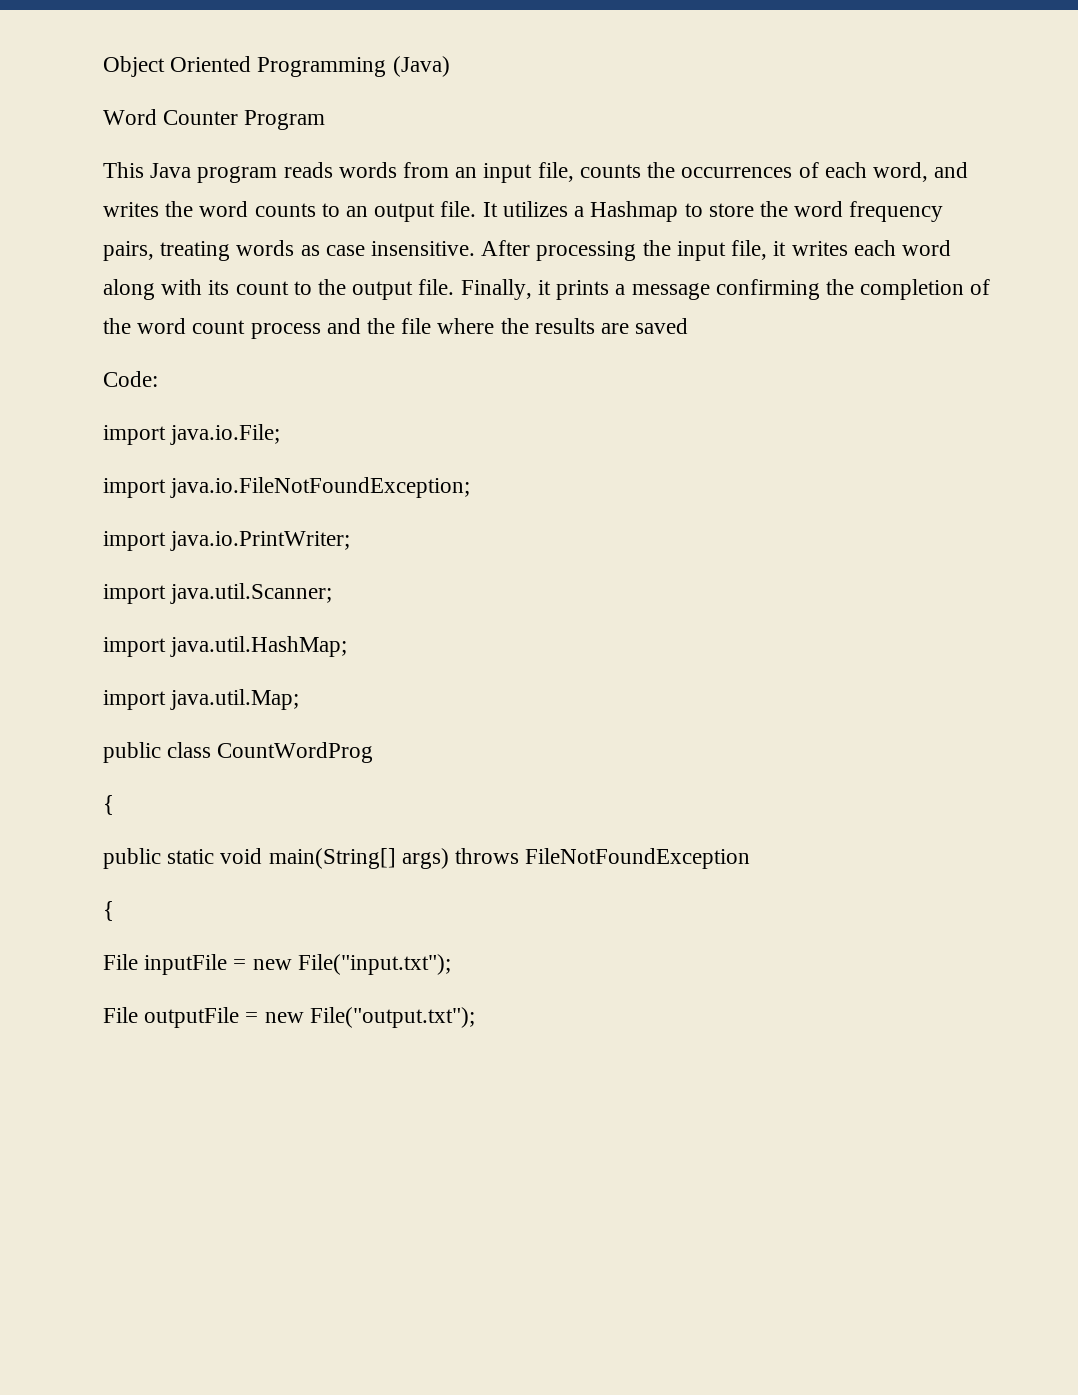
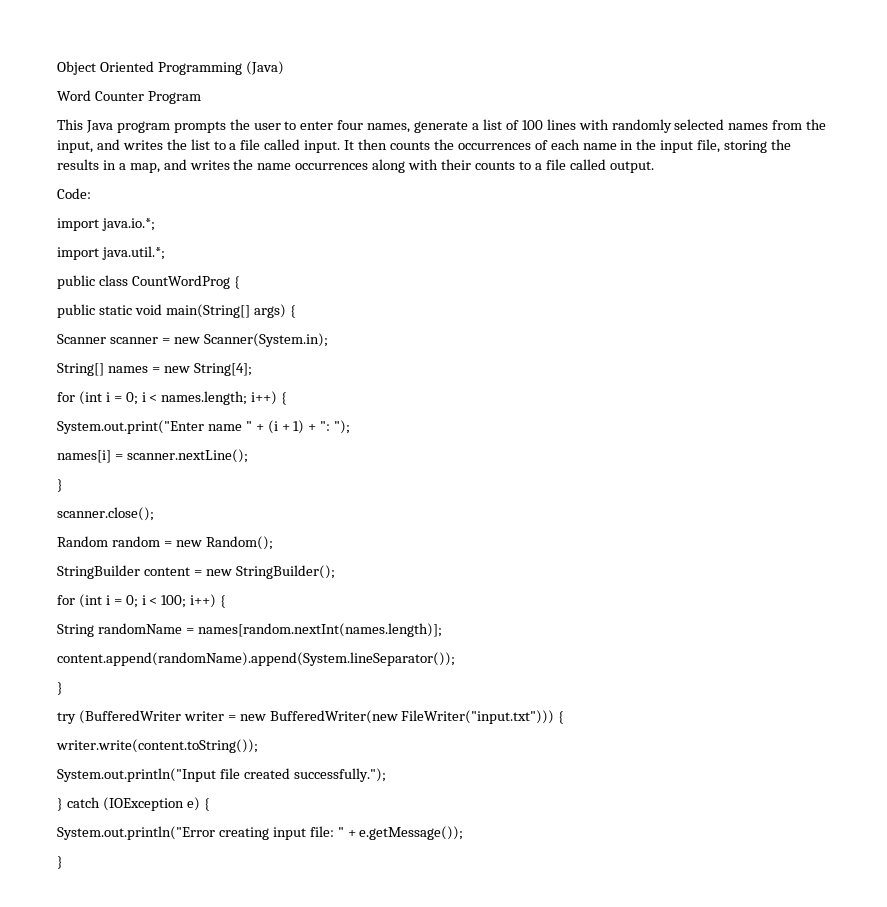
[283,162,574,183] reads words from an input file, -> [173,119,827,133] [57,139,388,153] prompts the user to enter four names, generate a list of 100 lines with randomly selected names from the input, and writes the list to a file called input. It then
[872,162,969,182] [103,201,944,222] [103,240,951,261] [103,279,991,300] [103,318,689,339] word, and writes the word counts to an output file. It utilizes a Hashmap to store the word frequency pairs, treating words as case insensitive. After processing the input file, it writes each word along with its count to the output file. Finally, it prints a message confirming the completion of the word count process and the file where the results are saved -> [582,139,792,153] [57,159,654,173] name in the input file, storing the results in a map, and writes the name occurrences along with their counts to a file called output.
[170,424,281,445] [103,477,471,498] [103,531,351,551] [103,583,333,604] [103,636,348,657] [103,689,300,710] java.io.File; // import java.io.FileNotFoundException; // import java.io.PrintWriter; // import java.util.Scanner; // import java.util.HashMap; // import java.util.Map; -> [101,218,155,231] [57,246,165,260] java.io.*; // import java.util.*;
(374, 752) // -> (230, 282) none
[455,848,751,869] [103,901,114,921] [103,954,451,975] [103,1007,475,1028] throws FileNotFoundException // { // File inputFile = new File("input.txt"); // File outputFile = new File("output.txt"); -> [289,305,296,318] [57,333,328,347] [57,363,252,376] [57,391,288,405] [57,420,351,434] [57,449,248,463] [57,479,63,492] [57,507,154,521] [57,536,273,550] [57,565,335,579] [57,594,227,608] [57,623,442,637] [57,652,455,666] [57,682,63,695] [57,710,565,724] [56,739,258,753] [57,768,386,782] [57,797,210,811] [57,826,464,840] [57,856,63,869] { // Scanner scanner = new Scanner(System.in); // String[] names = new String[4]; // for (int i = 0; i < names.length; i++) { // System.out.print("Enter name " + (i + 1) + ": "); // names[i] = scanner.nextLine(); // } // scanner.close(); // Random random = new Random(); // StringBuilder content = new StringBuilder(); // for (int i = 0; i < 100; i++) { // String randomName = names[random.nextInt(names.length)]; // content.append(randomName).append(System.lineSeparator()); // } // try (BufferedWriter writer = new BufferedWriter(new FileWriter("input.txt"))) { // writer.write(content.toString()); // System.out.println("Input file created successfully."); // } catch (IOException e) { // System.out.println("Error creating input file: " + e.getMessage()); // }

